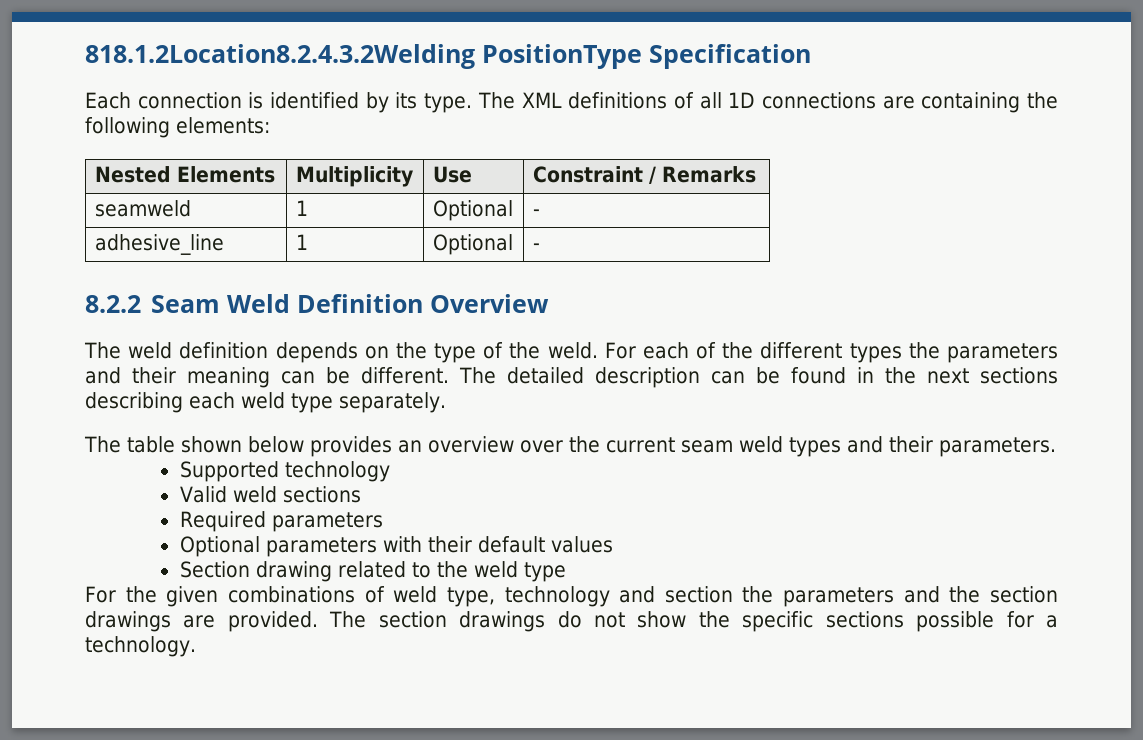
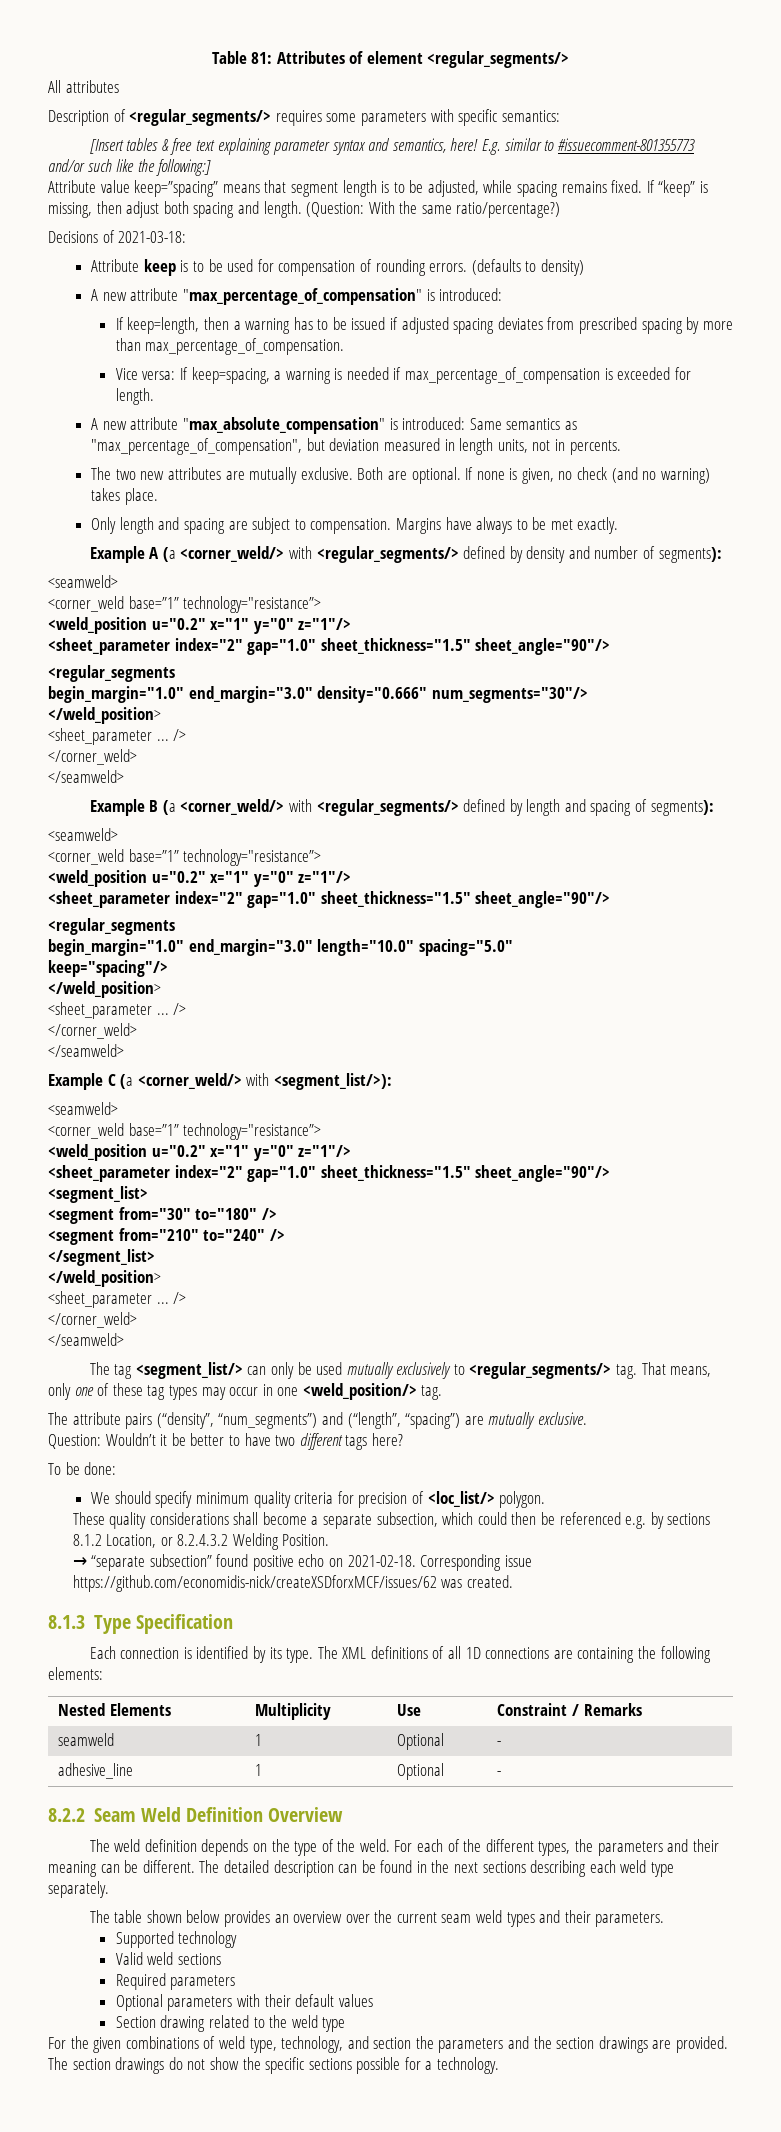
[85,44,642,69] 818.1.2Location8.2.4.3.2Welding PositionType -> [211,51,570,68] [48,80,119,93] [48,109,560,126] [89,138,695,155] [48,159,212,176] [48,180,709,197] [48,201,561,218] [48,230,187,243] [91,259,584,276] [91,288,503,305] [115,317,733,334] [115,338,345,355] [115,367,691,384] [115,388,154,405] [91,417,577,434] [91,438,621,455] [91,467,710,484] [91,488,158,505] [91,517,619,534] [89,546,722,563] [48,575,118,588] [48,596,322,613] [48,617,352,634] [48,638,611,655] [48,665,175,682] [48,686,588,703] [48,707,161,724] [48,728,187,745] [48,749,137,765] [48,770,124,783] [89,799,714,816] [48,828,118,841] [48,849,322,866] [48,870,352,887] [48,891,611,908] [48,918,175,935] [48,939,513,956] [48,960,168,977] [48,981,161,998] [48,1002,187,1019] [48,1023,137,1039] [48,1044,124,1057] [48,1073,392,1090] [48,1102,118,1115] [48,1123,322,1140] [48,1144,352,1161] [48,1165,611,1182] [48,1186,148,1203] [48,1207,277,1224] [48,1228,285,1245] [48,1249,155,1266] [48,1270,161,1287] [48,1291,187,1308] [48,1312,137,1328] [48,1333,124,1346] [89,1362,712,1379] [48,1383,443,1400] [48,1412,587,1429] [48,1433,403,1450] [48,1462,117,1475] [91,1491,546,1508] [72,1512,711,1529] [72,1533,330,1550] [72,1554,532,1571] [72,1575,513,1592] [48,1615,131,1634] Table 81: Attributes of element <regular_segments/> // All attributes // Description of <regular_segments/> requires some parameters with specific semantics: // [Insert tables & free text explaining parameter syntax and semantics, here! E.g. similar to #issuecomment-801355773 and/or such like the following:] // Attribute value keep=”spacing” means that segment length is to be adjusted, while spacing remains fixed. If “keep” is missing, then adjust both spacing and length. (Question: With the same ratio/percentage?) // Decisions of 2021-03-18: // Attribute keep is to be used for compensation of rounding errors. (defaults to density) // A new attribute "max_percentage_of_compensation" is introduced: // If keep=length, then a warning has to be issued if adjusted spacing deviates from prescribed spacing by more than max_percentage_of_compensation. // Vice versa: If keep=spacing, a warning is needed if max_percentage_of_compensation is exceeded for length. // A new attribute "max_absolute_compensation" is introduced: Same semantics as "max_percentage_of_compensation", but deviation measured in length units, not in percents. // The two new attributes are mutually exclusive. Both are optional. If none is given, no check (and no warning) takes place. // Only length and spacing are subject to compensation. Margins have always to be met exactly. // Example A (a <corner_weld/> with <regular_segments/> defined by density and number of segments): // <seamweld> // <corner_weld base=”1” technology="resistance”> // <weld_position u="0.2" x="1" y="0" z="1"/> // <sheet_parameter index="2" gap="1.0" sheet_thickness="1.5" sheet_angle="90"/> // <regular_segments // begin_margin="1.0" end_margin="3.0" density="0.666" num_segments="30"/> // </weld_position> // <sheet_parameter ... /> // </corner_weld> // </seamweld> // Example B (a <corner_weld/> with <regular_segments/> defined by length and spacing of segments): // <seamweld> // <corner_weld base=”1” technology="resistance”> // <weld_position u="0.2" x="1" y="0" z="1"/> // <sheet_parameter index="2" gap="1.0" sheet_thickness="1.5" sheet_angle="90"/> // <regular_segments // begin_margin="1.0" end_margin="3.0" length="10.0" spacing="5.0" // keep="spacing"/> // </weld_position> // <sheet_parameter ... /> // </corner_weld> // </seamweld> // Example C (a <corner_weld/> with <segment_list/>): // <seamweld> // <corner_weld base=”1” technology="resistance”> // <weld_position u="0.2" x="1" y="0" z="1"/> // <sheet_parameter index="2" gap="1.0" sheet_thickness="1.5" sheet_angle="90"/> // <segment_list> // <segment from="30" to="180" /> // <segment from="210" to="240" /> // </segment_list> // </weld_position> // <sheet_parameter ... /> // </corner_weld> // </seamweld> // The tag <segment_list/> can only be used mutually exclusively to <regular_segments/> tag. That means, only one of these tag types may occur in one <weld_position/> tag. // The attribute pairs (“density”, “num_segments”) and (“length”, “spacing”) are mutually exclusive. // Question: Wouldn’t it be better to have two different tags here? // To be done: // We should specify minimum quality criteria for precision of <loc_list/> polygon. // These quality considerations shall become a separate subsection, which could then be referenced e.g. by sections 8.1.2 Location, or 8.2.4.3.2 Welding Position. // → “separate subsection” found positive echo on 2021-02-18. Corresponding issue https://github.com/economidis-nick/createXSDforxMCF/issues/62 was created. // 8.1.3 Type
[849,343,902,363] types -> [538,1841,571,1856] types,
[504,586,610,607] technology -> [281,2036,344,2053] technology,

